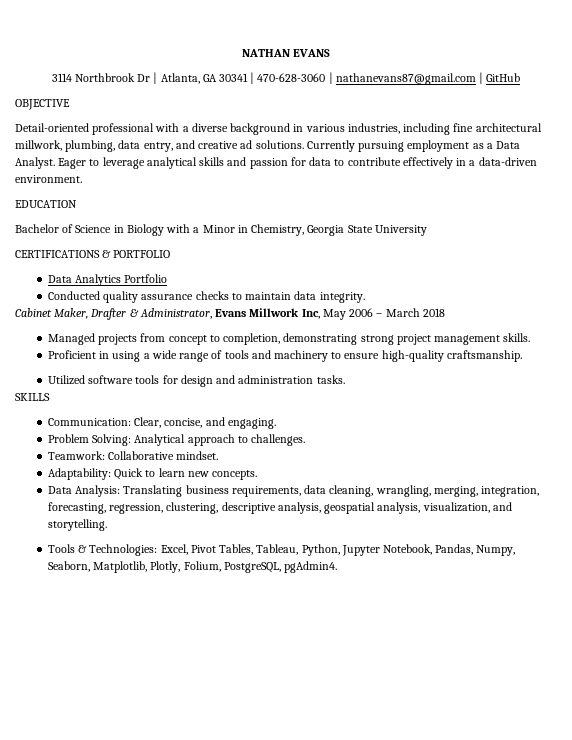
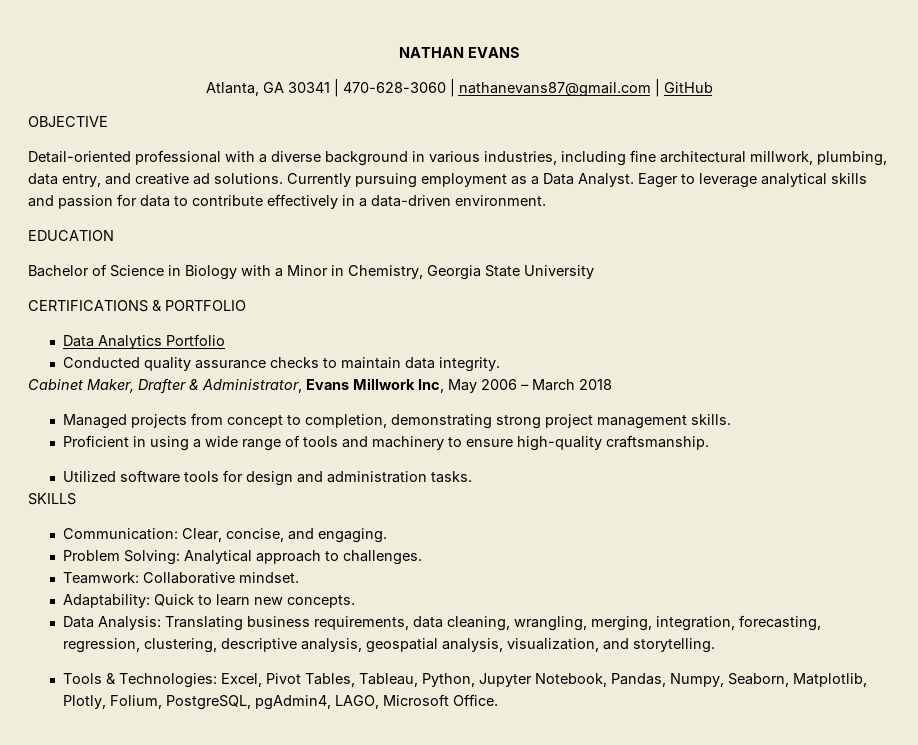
[51,72,158,84] 3114 Northbrook Dr | -> (520, 52) none
[284,561,338,573] pgAdmin4. -> [254,694,498,710] pgAdmin4, LAGO, Microsoft Office.

